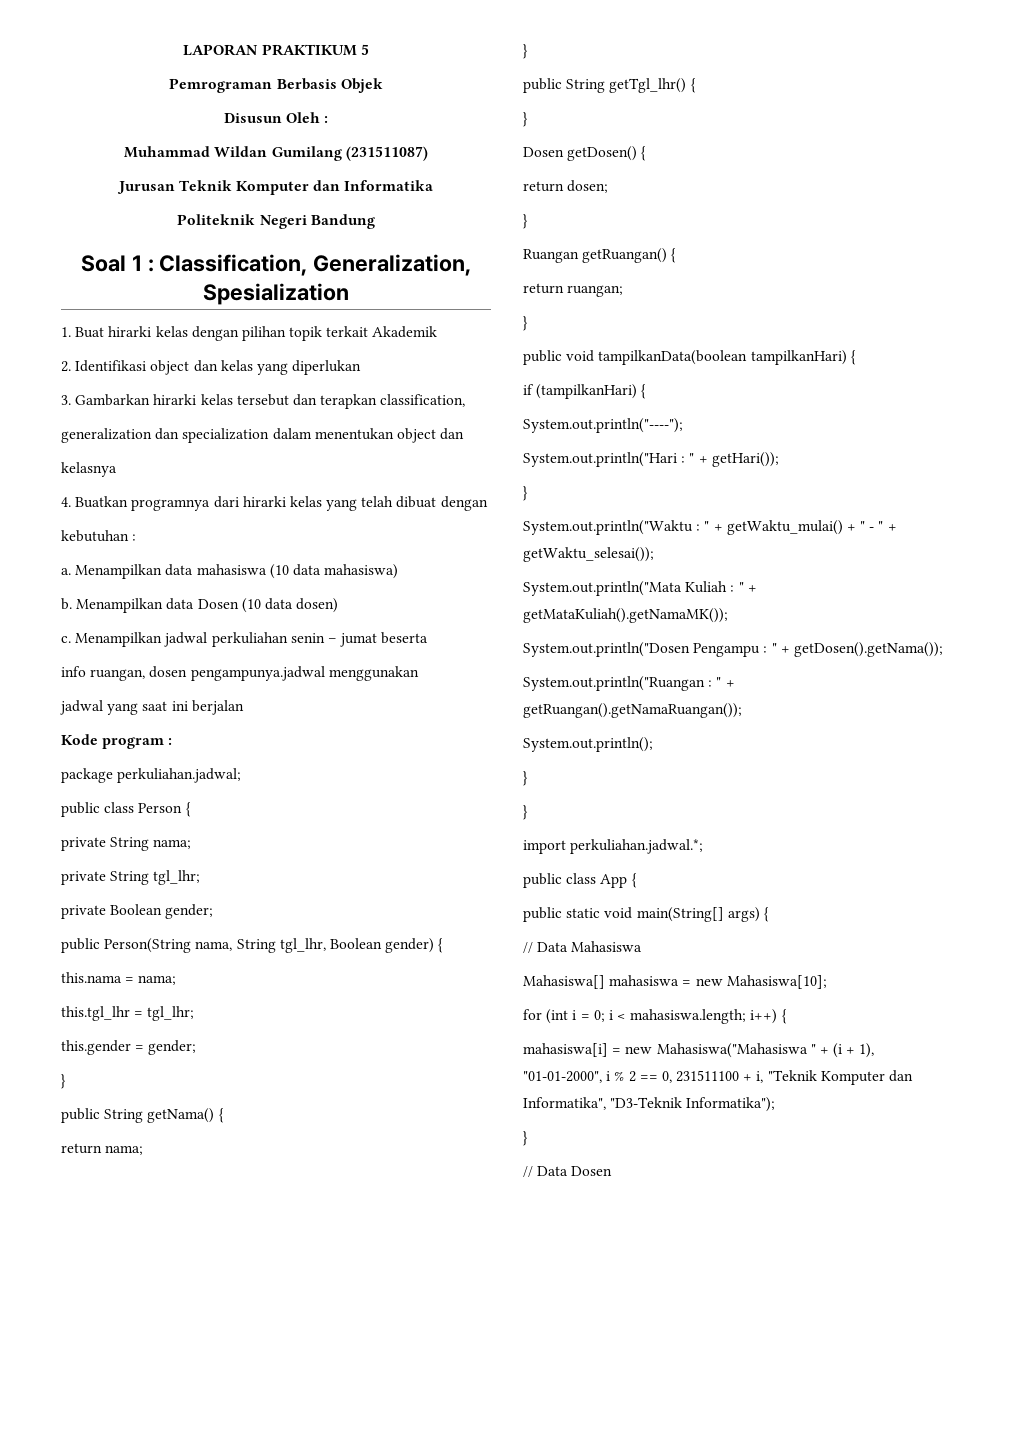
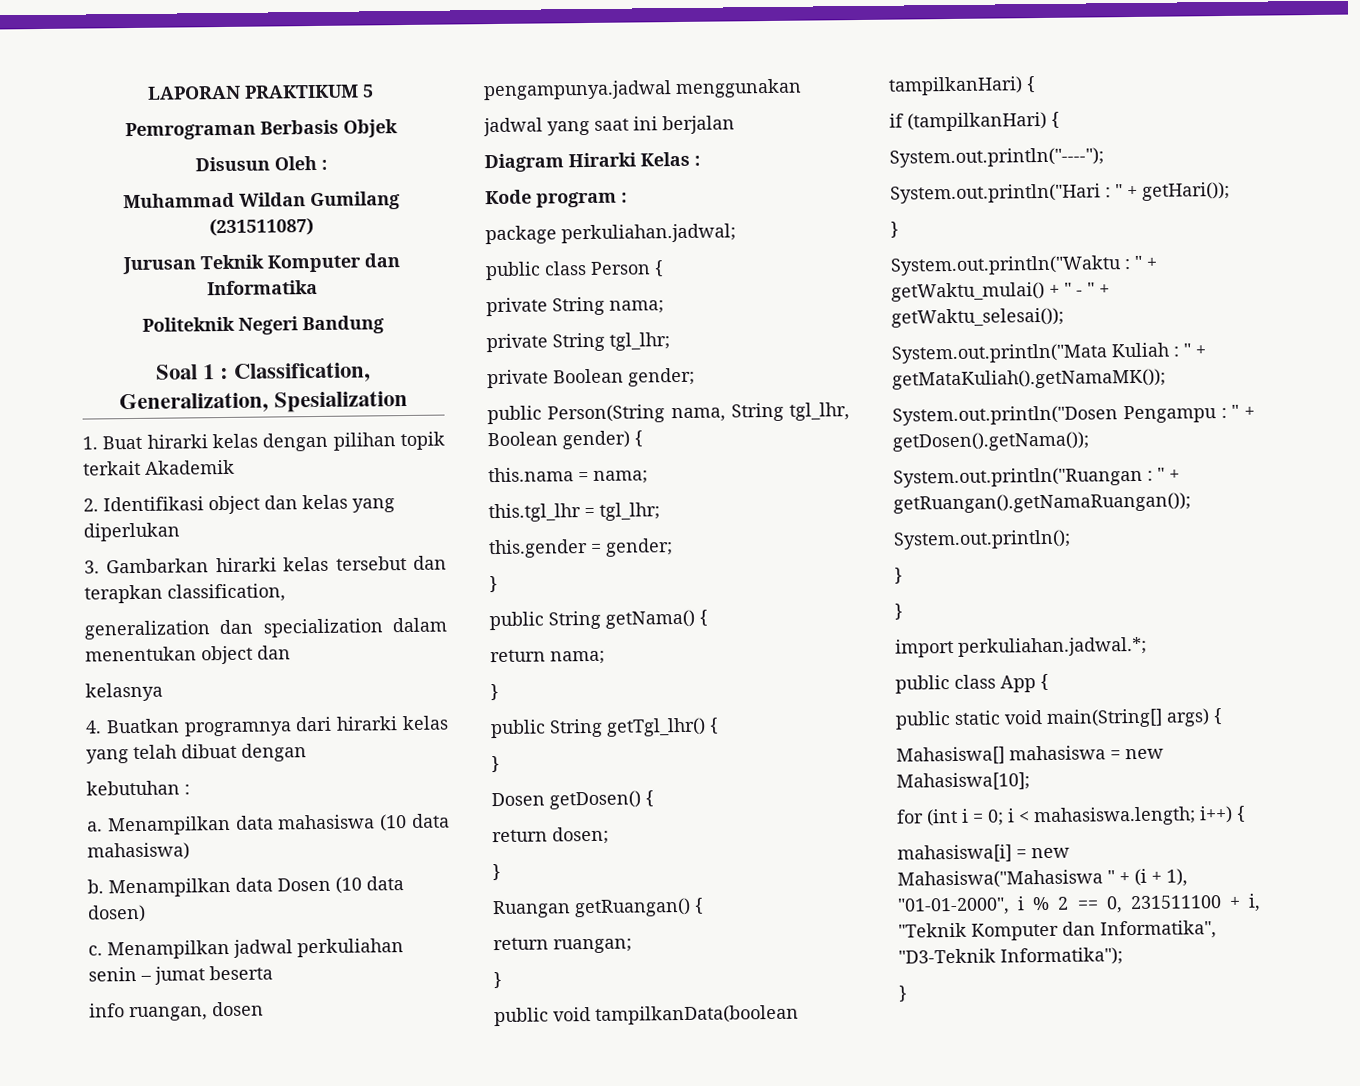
(244, 707) none -> [484,151,700,173] // Diagram Hirarki Kelas :
[523,941,643,953] // // Data Mahasiswa -> (1223, 716) none
[523,1166,613,1177] // // Data Dosen -> (908, 993) none

